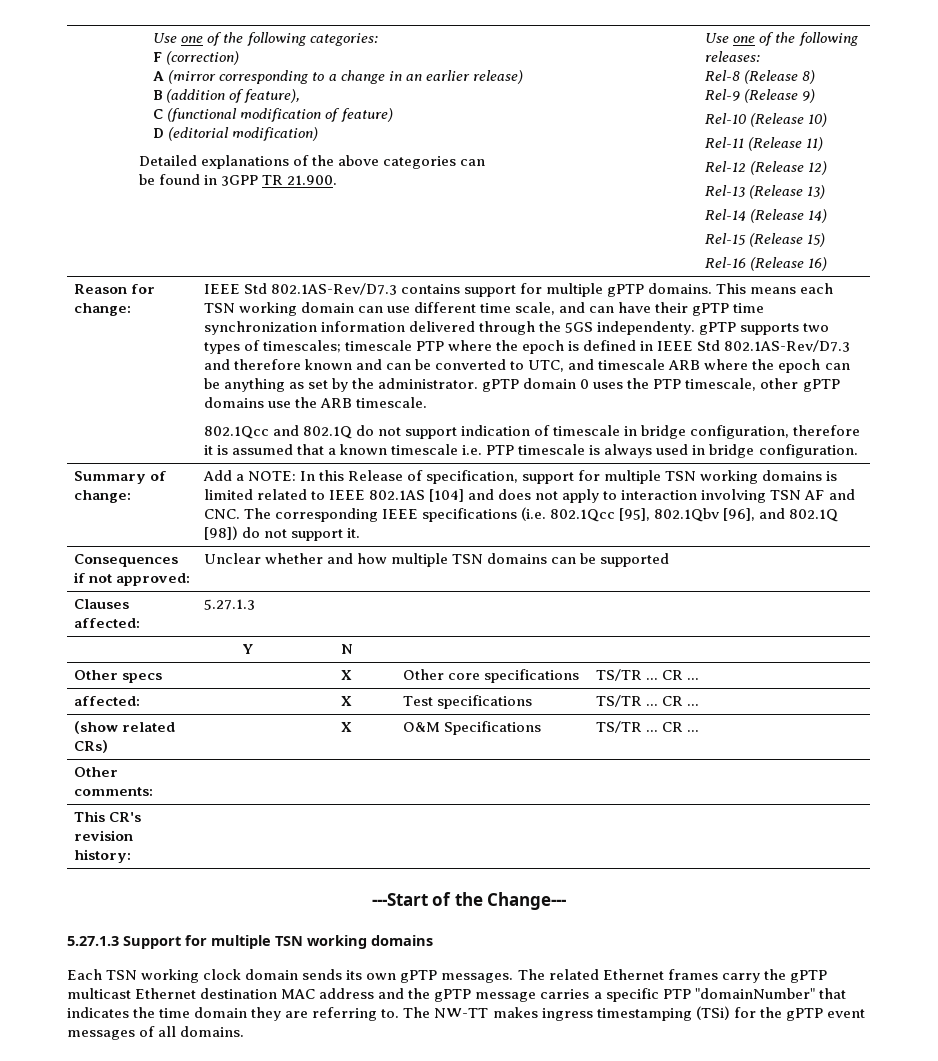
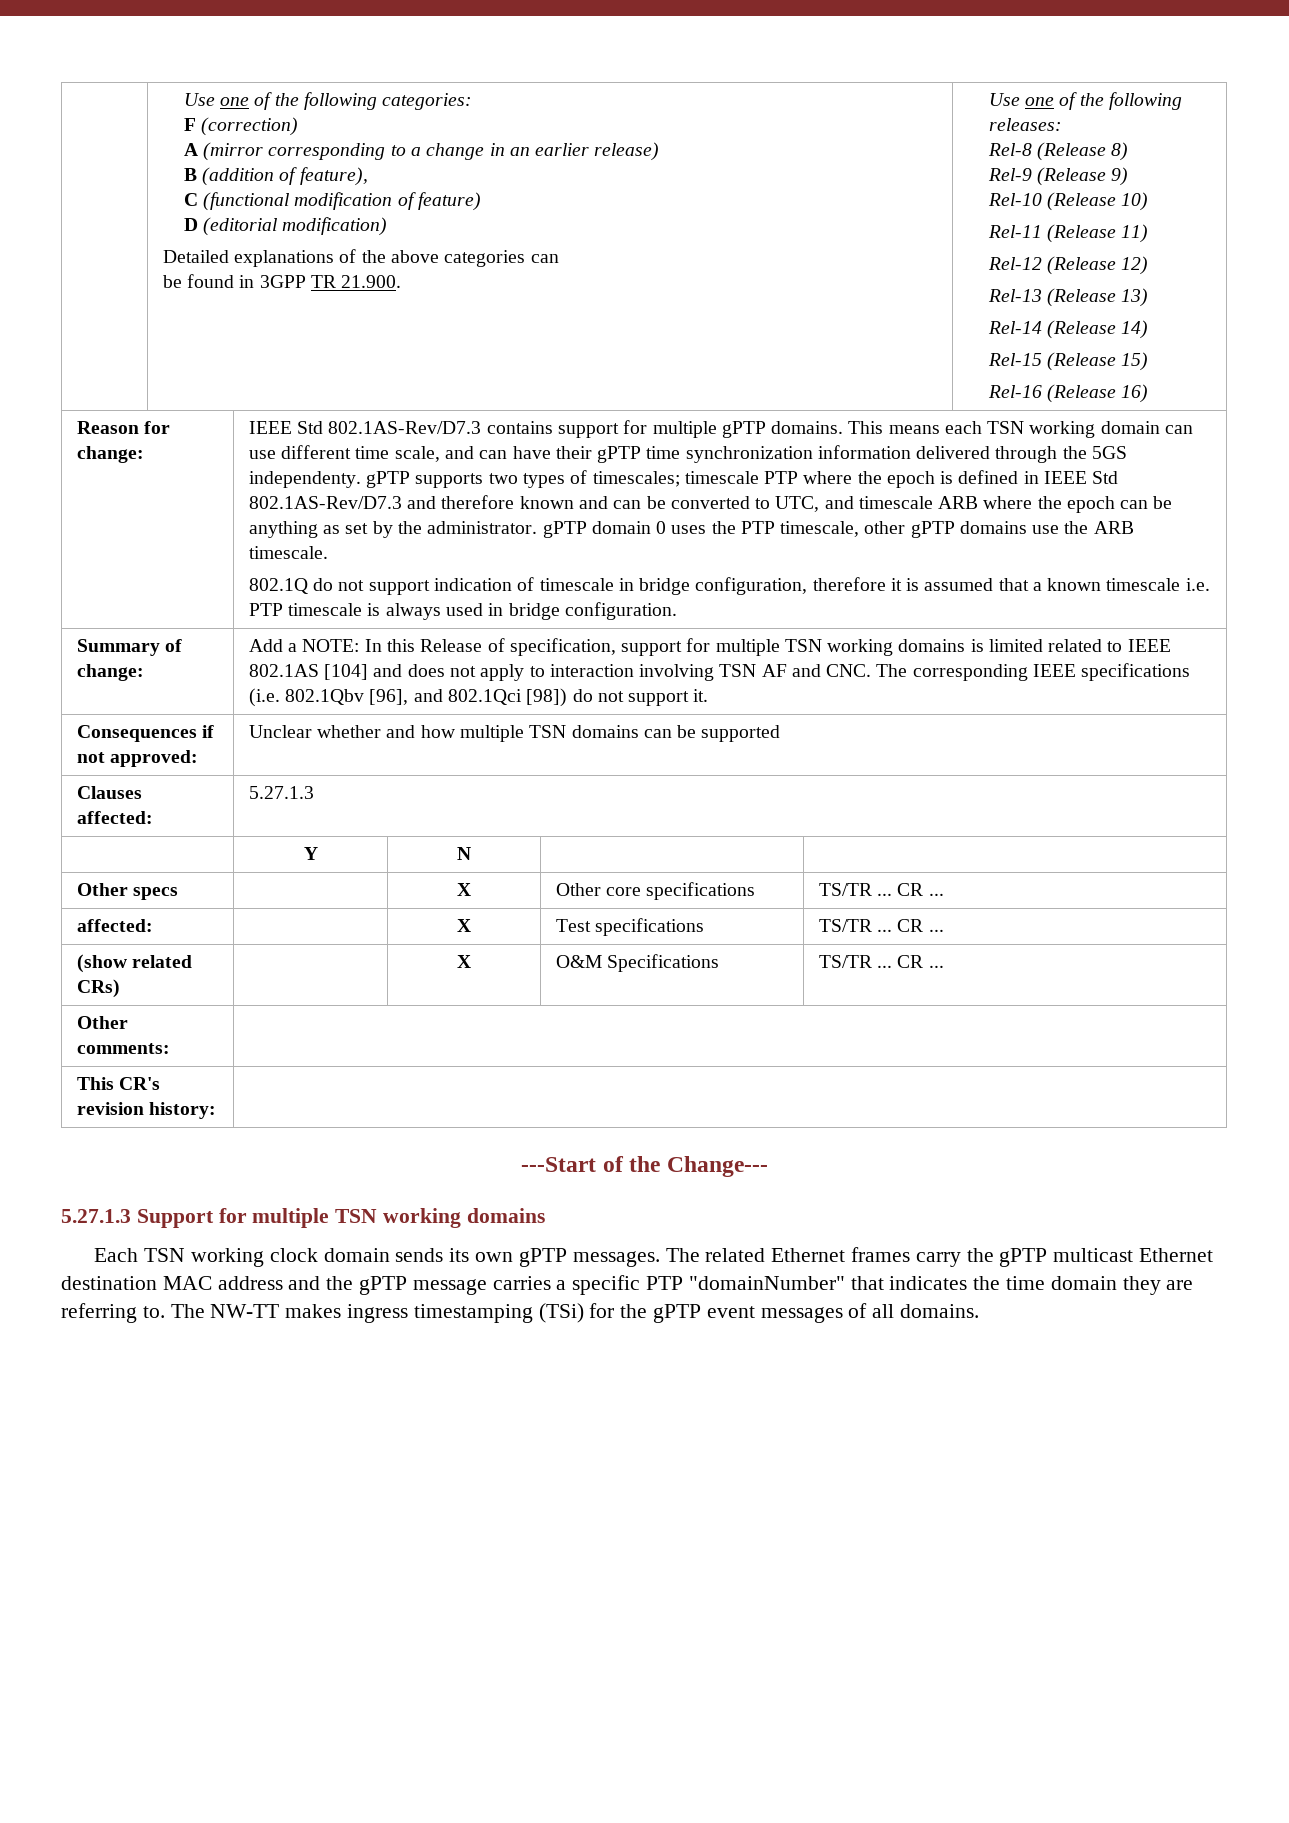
[203,425,299,439] 802.1Qcc and -> (328, 552) none
[550,508,651,522] 802.1Qcc [95], -> (280, 697) none
[789,509,839,522] 802.1Q -> [447,689,522,705] 802.1Qci

